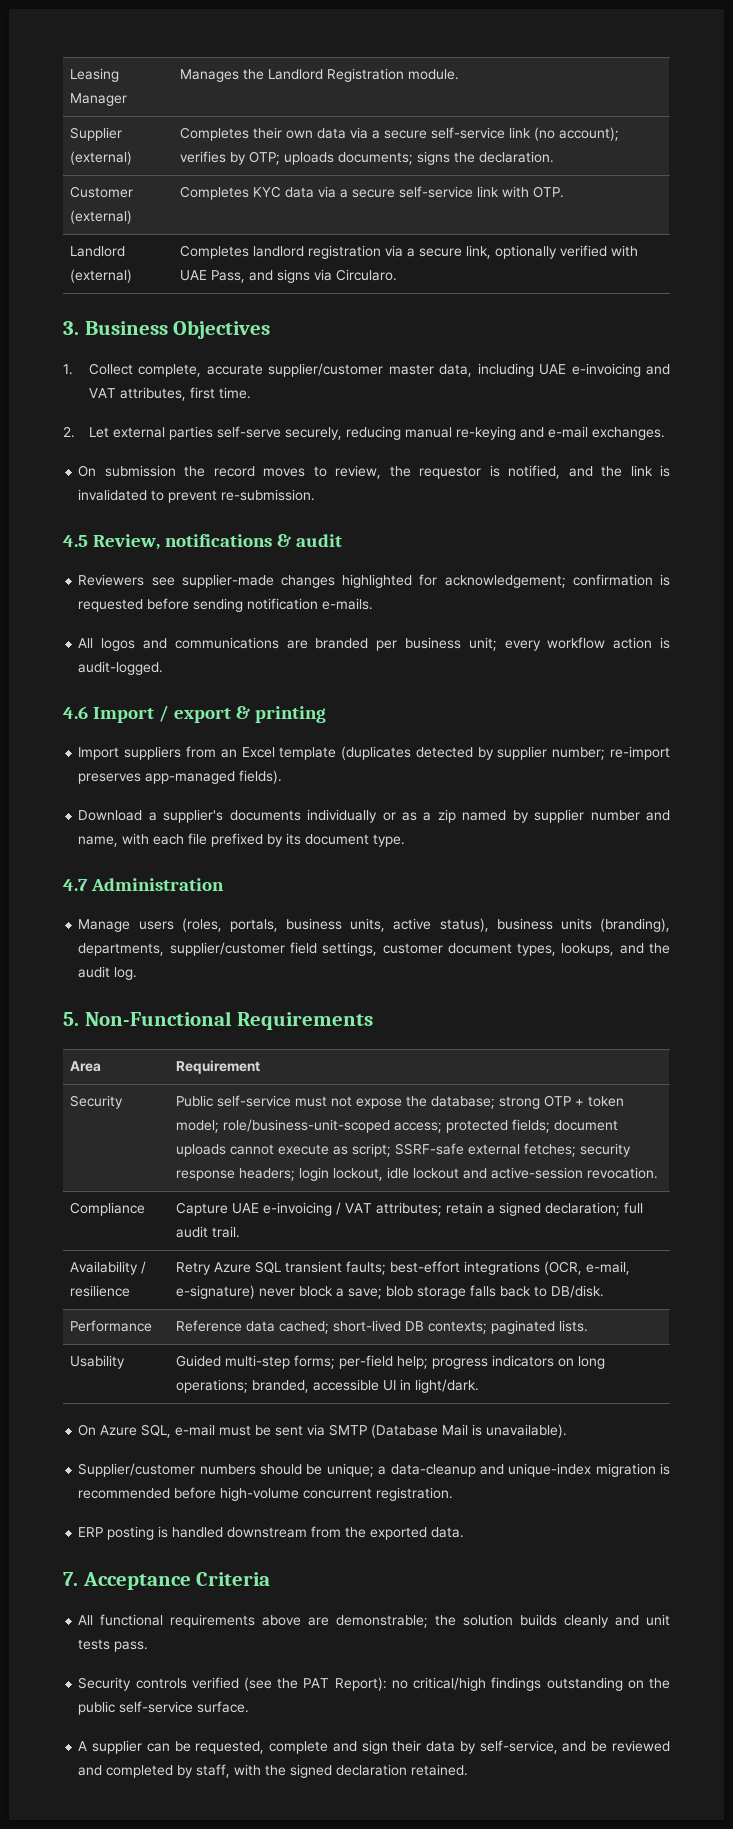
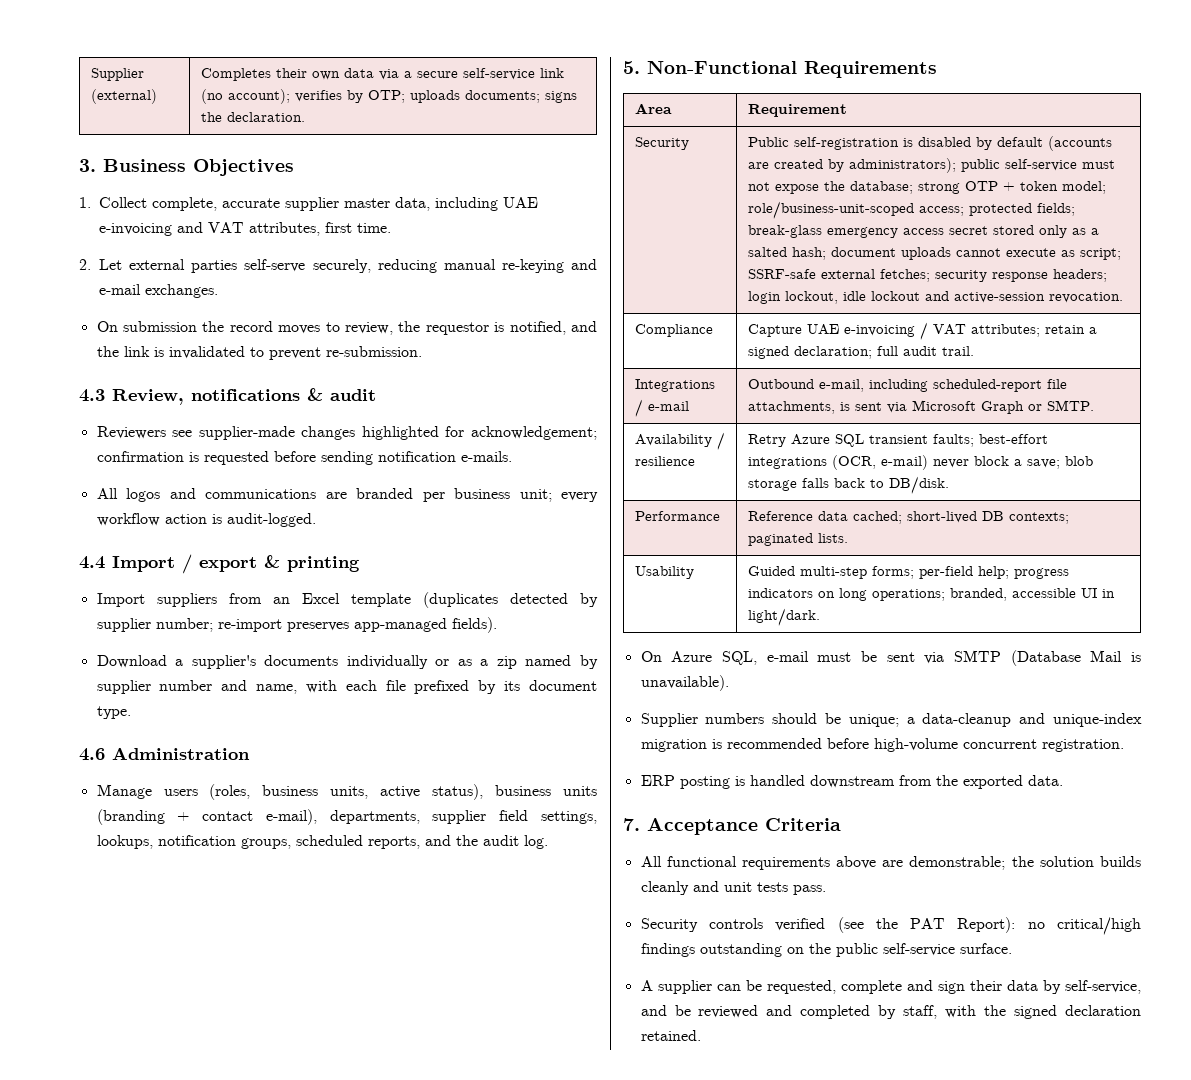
[69,68,119,82] [69,93,127,106] [179,68,459,82] Leasing Manager | Manages the Landlord Registration module. // -> (90, 74) none
[69,186,133,198] [69,210,132,224] [179,186,564,200] [69,246,125,257] [69,269,132,283] [179,245,638,259] [179,269,397,283] // Customer (external) | Completes KYC data via a secure self-service link with OTP. // Landlord (external) | Completes landlord registration via a secure link, optionally verified with UAE Pass, and signs via Circularo. -> (305, 117) none
[268,363,384,377] supplier/customer -> [285,197,339,211] supplier
[63,535,88,547] 4.5 -> [79,389,105,402] 4.3
[63,706,88,719] 4.6 -> [79,556,105,569] 4.4
[63,879,88,891] 4.7 -> [79,748,105,761] 4.6
[229,919,278,932] portals, -> (251, 792) none
[600,918,671,932] [78,942,615,956] (branding), departments, supplier/customer field settings, customer document types, lookups, -> [96,809,597,825] [96,835,420,849] (branding + contact e-mail), departments, supplier field settings, lookups, notification groups, scheduled reports,
(213, 1101) none -> [793,136,1112,151] [747,158,1000,173] self-registration is disabled by default (accounts are created by administrators); public
(550, 1126) none -> [747,225,1099,238] [747,247,826,260] break-glass emergency access secret stored only as a salted hash;
(240, 1232) none -> [634,379,715,392] [634,399,689,417] [747,379,1067,392] [747,400,1094,414] // Integrations / e-mail | Outbound e-mail, including scheduled-report file attachments, is sent via Microsoft Graph or SMTP.
[585,1261,630,1275] [175,1285,255,1299] e-mail, e-signature) -> [880,455,928,470] e-mail)
[78,1463,196,1477] Supplier/customer -> [640,713,698,727] Supplier

